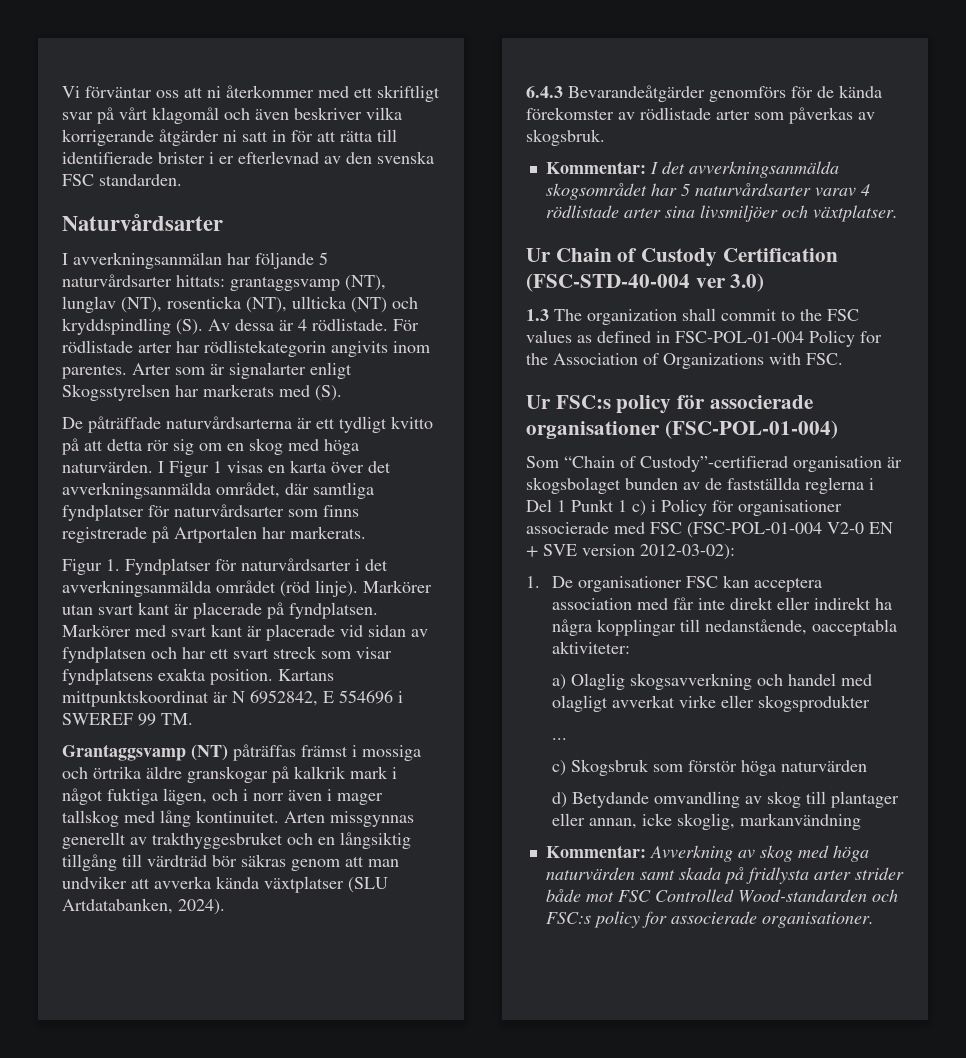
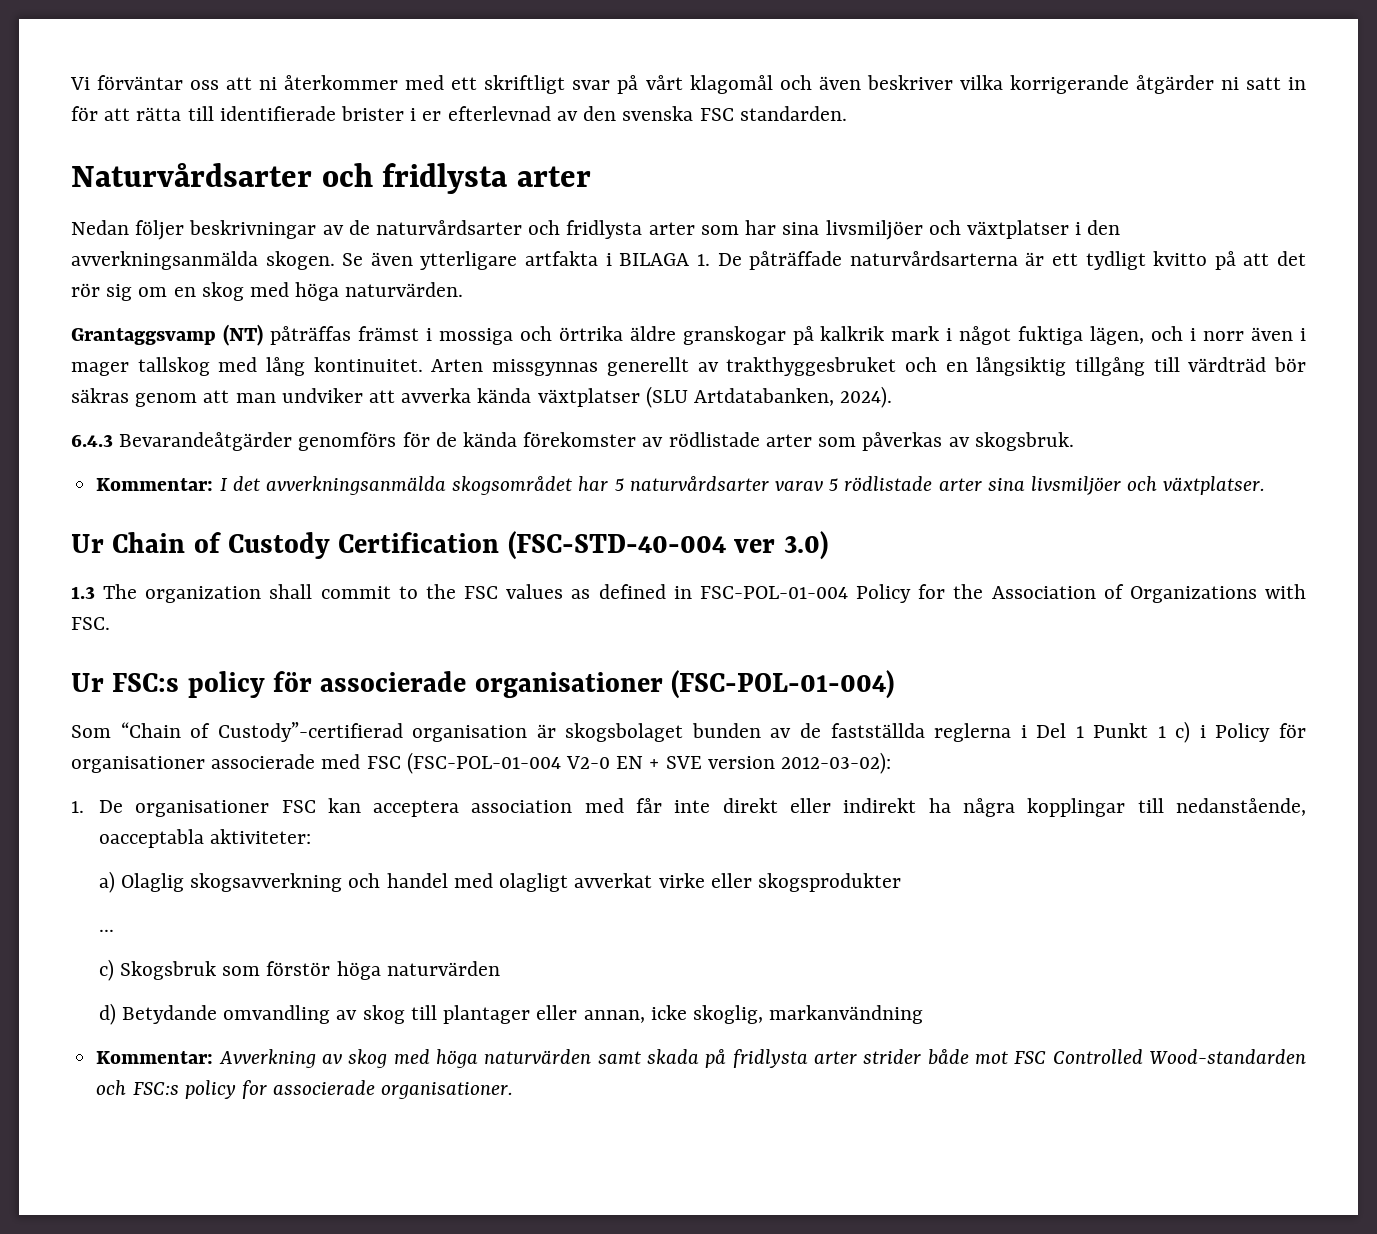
[62,252,328,269] [62,274,386,291] [62,296,418,313] [62,318,419,335] [62,340,430,357] [62,362,352,379] [62,384,342,401] // I avverkningsanmälan har följande 5 naturvårdsarter hittats: grantaggsvamp (NT), lunglav (NT), rosenticka (NT), ullticka (NT) och kryddspindling (S). Av dessa är 4 rödlistade. För rödlistade arter har rödlistekategorin angivits inom parentes. Arter som är signalarter enligt Skogsstyrelsen har markerats med (S). // -> [321,163,592,194] [71,220,1121,240] [71,251,710,270] och fridlysta arter // Nedan följer beskrivningar av de naturvårdsarter och fridlysta arter som har sina livsmiljöer och växtplatser i den avverkningsanmälda skogen. Se även ytterligare artfakta i BILAGA 1.
[107,439,142,451] detta -> [1276,251,1306,266] det
[158,460,391,477] [62,482,374,499] [62,504,359,521] [62,526,366,543] [62,558,388,575] [62,580,432,597] [62,602,378,619] [62,624,428,641] [62,646,392,663] [62,668,334,685] [62,690,403,707] [62,713,193,726] I Figur 1 visas en karta över det avverkningsanmälda området, där samtliga fyndplatser för naturvårdsarter som finns registrerade på Artportalen har markerats. // Figur 1. Fyndplatser för naturvårdsarter i det avverkningsanmälda området (röd linje). Markörer utan svart kant är placerade på fyndplatsen. Markörer med svart kant är placerade vid sidan av fyndplatsen och har ett svart streck som visar fyndplatsens exakta position. Kartans mittpunktskoordinat är N 6952842, E 554696 i SWEREF 99 TM. -> (464, 289) none
[860,184,870,196] 4 -> [829,478,839,491] 5

